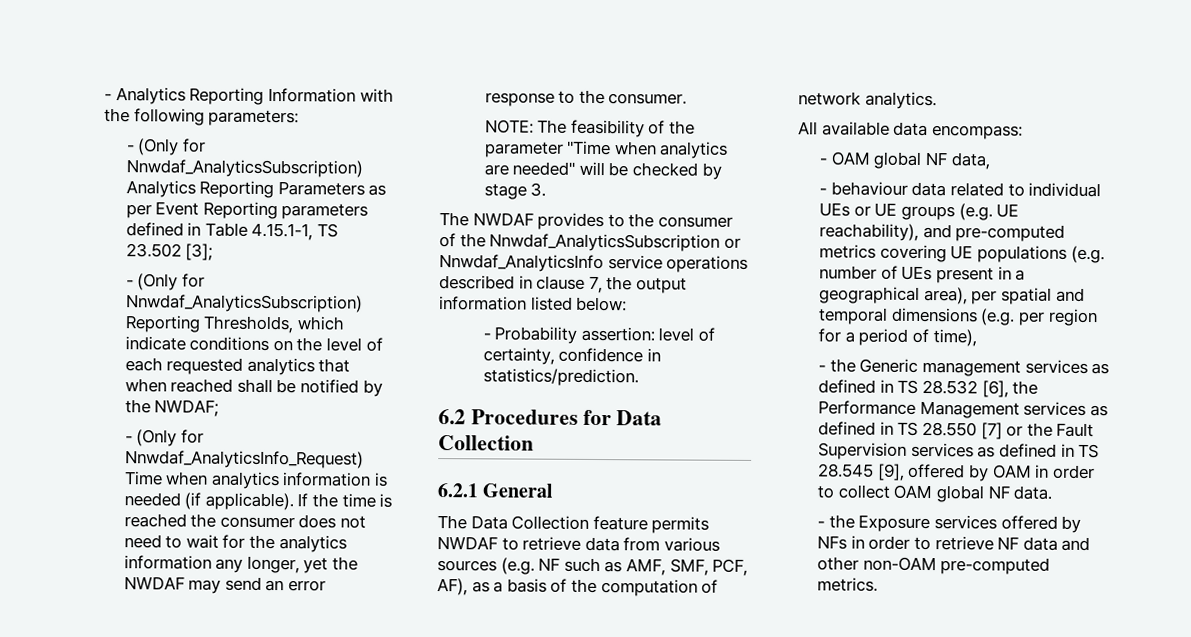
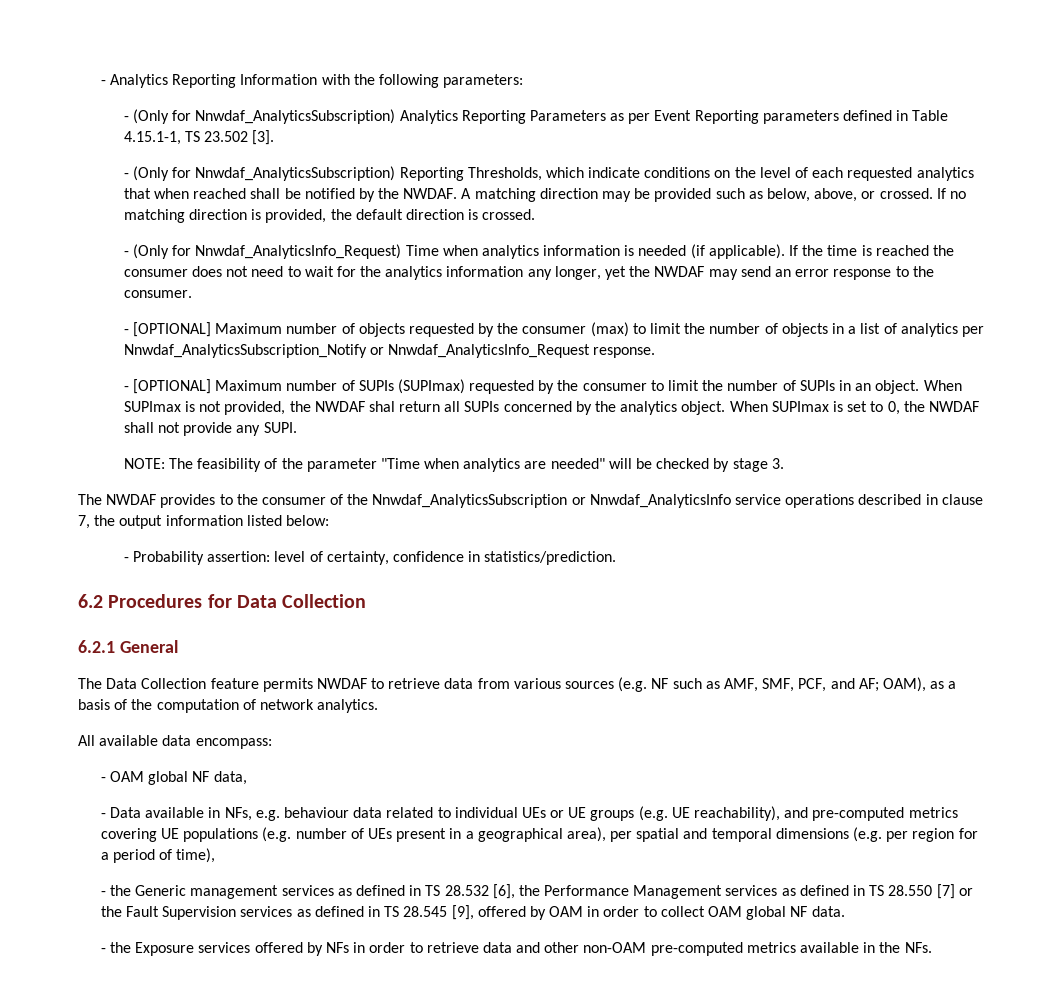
[185,243,214,261] [3]; -> [252,130,275,145] [3].
[154,399,220,417] NWDAF; -> [403,188,966,202] [123,209,536,223] NWDAF. A matching direction may be provided such as below, above, or crossed. If no matching direction is provided, the default direction is crossed.
(688, 99) none -> [123,322,984,337] [123,344,656,358] [123,379,962,394] [123,401,979,415] [123,422,297,436] // - [OPTIONAL] Maximum number of objects requested by the consumer (max) to limit the number of objects in a list of analytics per Nnwdaf_AnalyticsSubscription_Notify or Nnwdaf_AnalyticsInfo_Request response. // - [OPTIONAL] Maximum number of SUPIs (SUPImax) requested by the consumer to limit the number of SUPIs in an object. When SUPImax is not provided, the NWDAF shal return all SUPIs concerned by the analytics object. When SUPImax is set to 0, the NWDAF shall not provide any SUPI.
[437,578,468,596] AF), -> [830,677,926,692] and AF; OAM),
(828, 191) none -> [110,807,280,821] Data available in NFs, e.g.
[997,536,1020,550] NF -> (479, 947) none
[817,577,879,592] metrics. -> [746,942,932,953] metrics available in the NFs.

